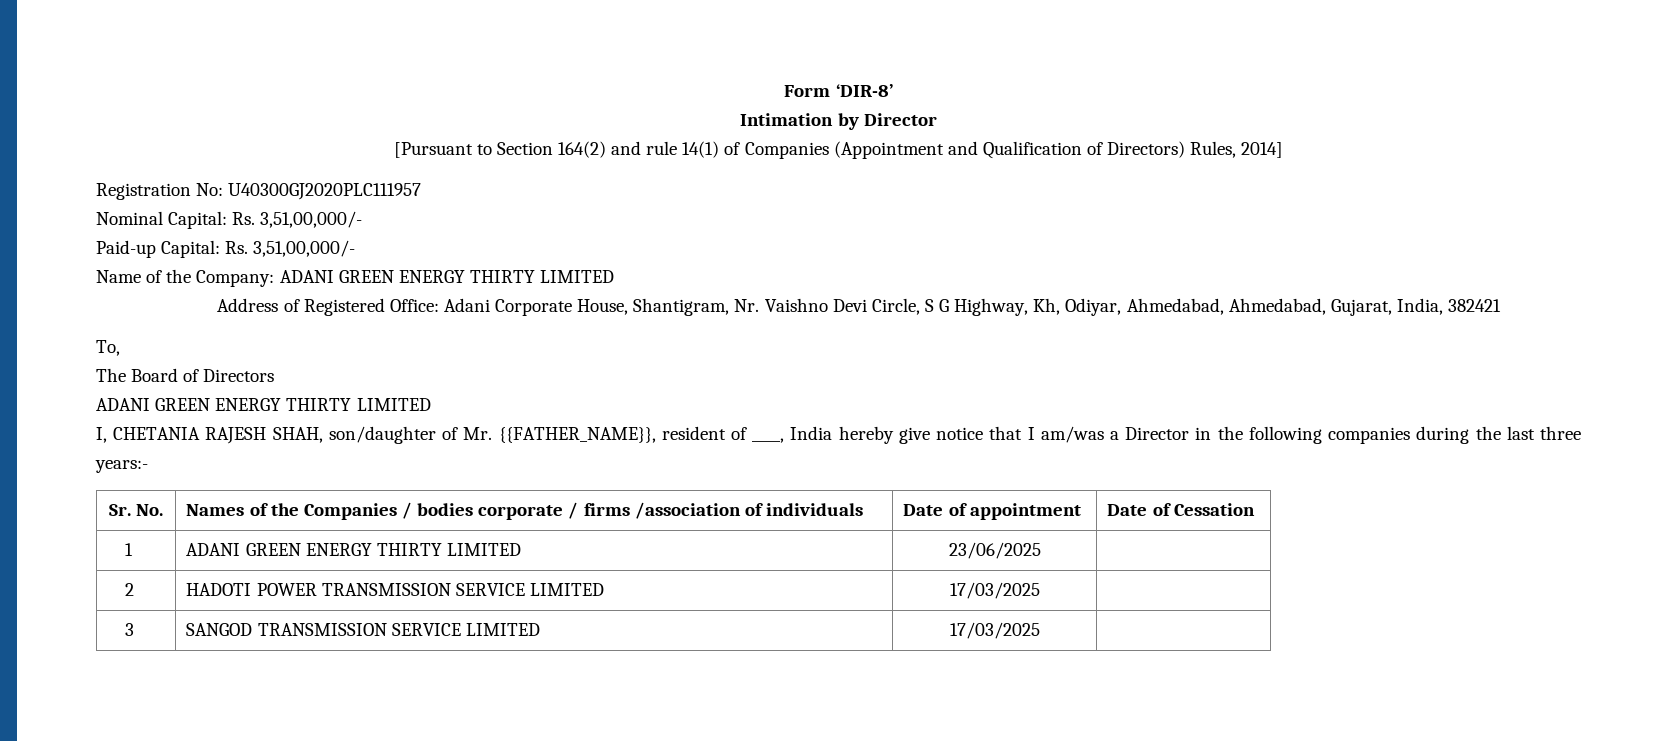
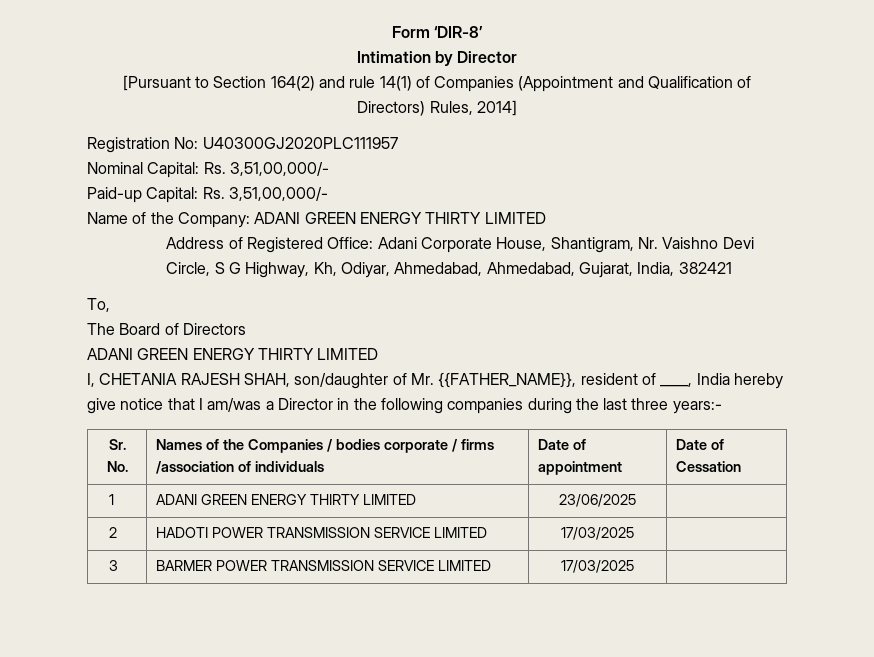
[186,623,253,636] SANGOD -> [156,560,268,571] BARMER POWER

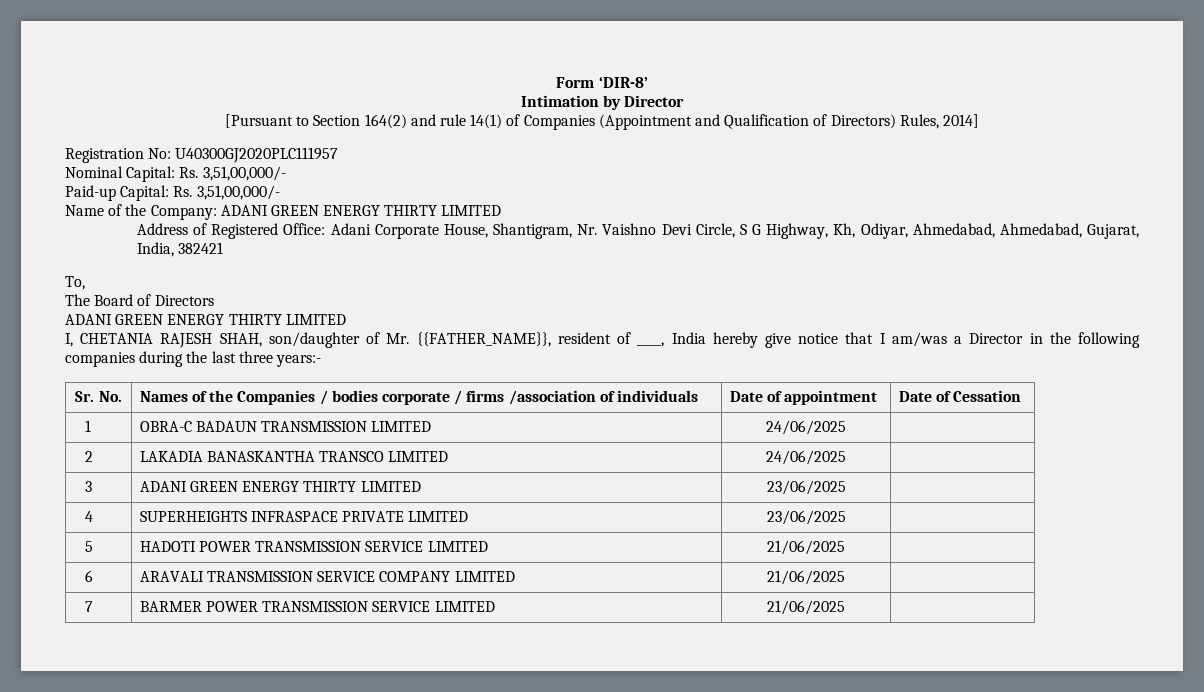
(115, 499) none -> [139,421,432,432] [766,420,847,435] [84,451,93,462] [139,451,449,462] [766,450,847,465] [84,481,92,492] | OBRA-C BADAUN TRANSMISSION LIMITED | 24/06/2025 | // 2 | LAKADIA BANASKANTHA TRANSCO LIMITED | 24/06/2025 | // 3
[109,527,118,538] 2 -> [84,511,93,522] [139,511,469,522] [766,510,846,525] [84,541,93,552] 4 | SUPERHEIGHTS INFRASPACE PRIVATE LIMITED | 23/06/2025 | // 5
[561,527,634,540] [109,560,119,571] 17/03/2025 | // 3 -> [767,540,846,555] [84,570,93,582] [139,571,515,582] [767,570,846,585] [84,601,93,612] 21/06/2025 | // 6 | ARAVALI TRANSMISSION SERVICE COMPANY LIMITED | 21/06/2025 | // 7
[561,560,634,573] 17/03/2025 -> [767,600,846,615] 21/06/2025

